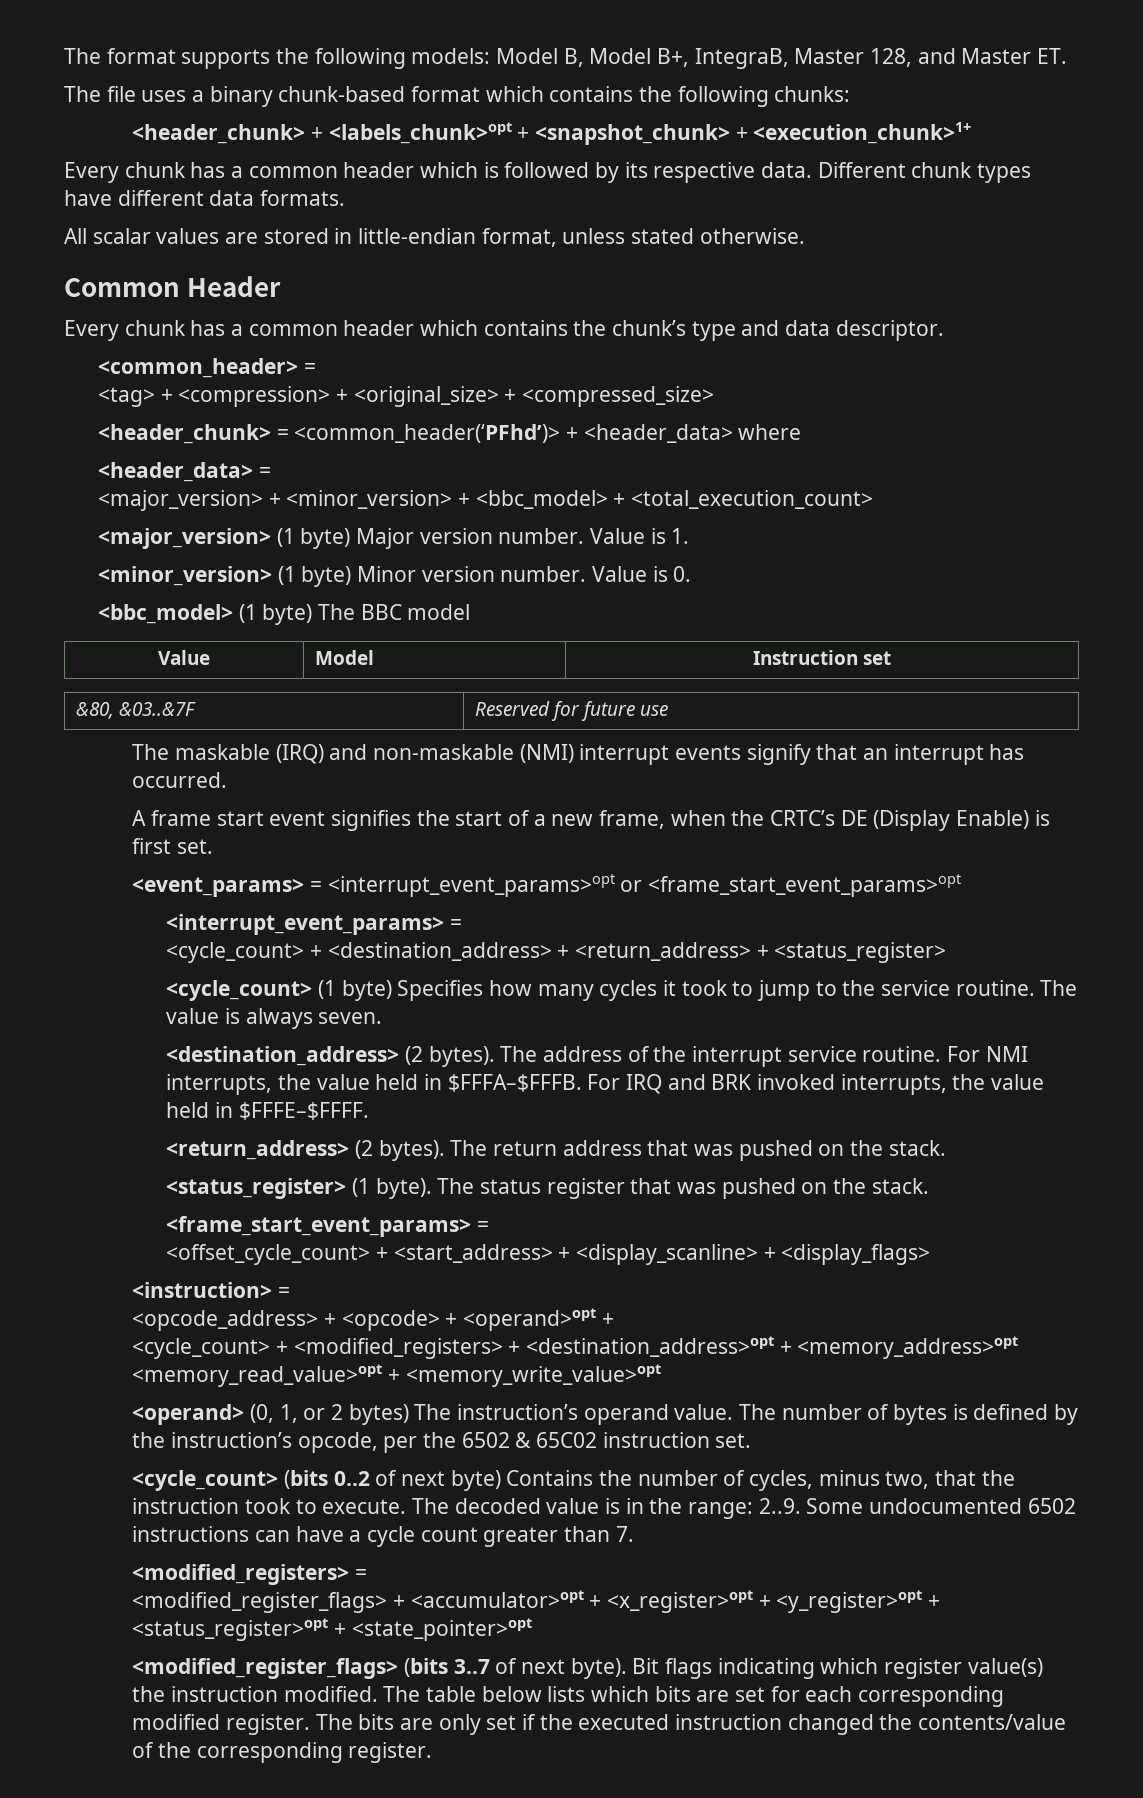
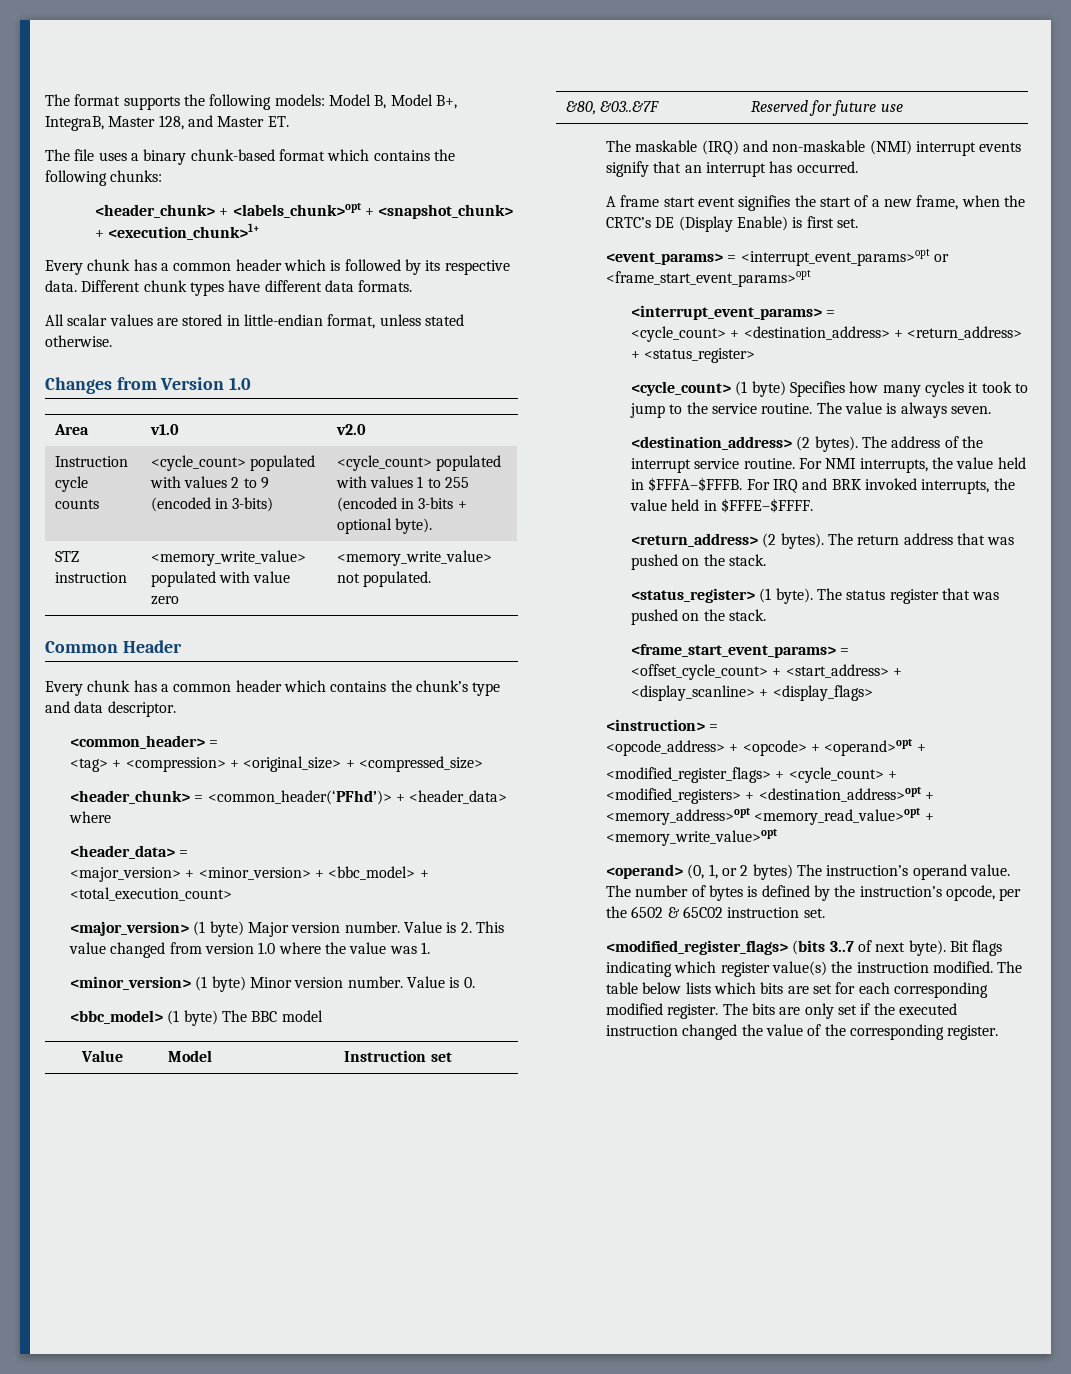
(805, 236) none -> [45,377,252,394] [53,424,89,435] [149,424,179,435] [335,424,366,435] [54,456,128,467] [54,476,88,492] [54,499,99,509] [150,455,316,471] [149,476,270,489] [150,497,274,512] [336,455,502,471] [335,476,470,488] [336,497,467,512] [336,518,433,534] [54,551,79,562] [54,572,127,583] [150,550,306,566] [150,571,291,587] [150,596,179,605] [336,550,492,566] [336,571,432,587] // Changes from Version 1.0 // Area | v1.0 | v2.0 // Instruction cycle counts | <cycle_count> populated with values 2 to 9 (encoded in 3-bits) | <cycle_count> populated with values 1 to 255 (encoded in 3-bits + optional byte). // STZ instruction | <memory_write_value> populated with value zero | <memory_write_value> not populated.
(666, 536) none -> [460,921,504,933] [68,942,417,958] 2. This value changed from version 1.0 where the value was
(614, 1319) none -> [605,767,785,783] <modified_register_flags> +
[132,1470,1015,1491] [132,1498,1076,1519] [132,1526,634,1547] [132,1564,367,1585] [132,1590,940,1613] [132,1618,532,1641] // <cycle_count> (bits 0..2 of next byte) Contains the number of cycles, minus two, that the instruction took to execute. The decoded value is in the range: 2..9. Some undocumented 6502 instructions can have a cycle count greater than 7. // <modified_registers> = // <modified_register_flags> + <accumulator>opt + <x_register>opt + <y_register>opt + <status_register>opt + <state_pointer>opt -> (825, 913) none
[917,1714,1066,1730] contents/value -> [765,1024,803,1036] value

